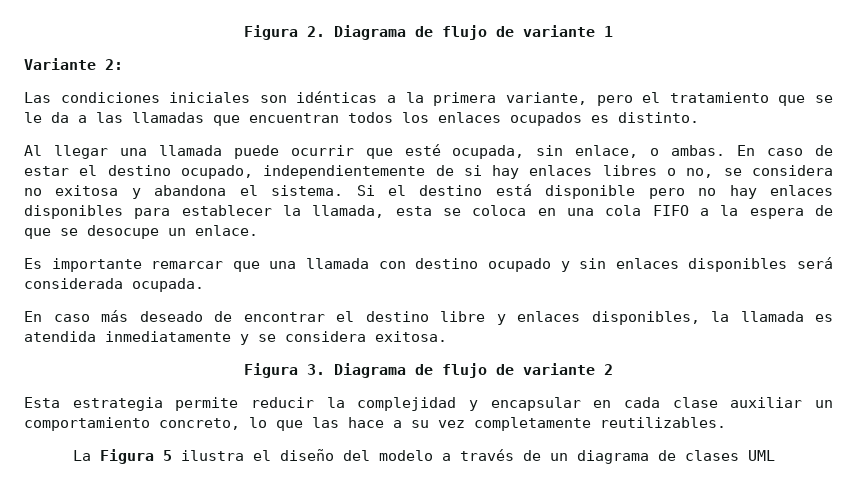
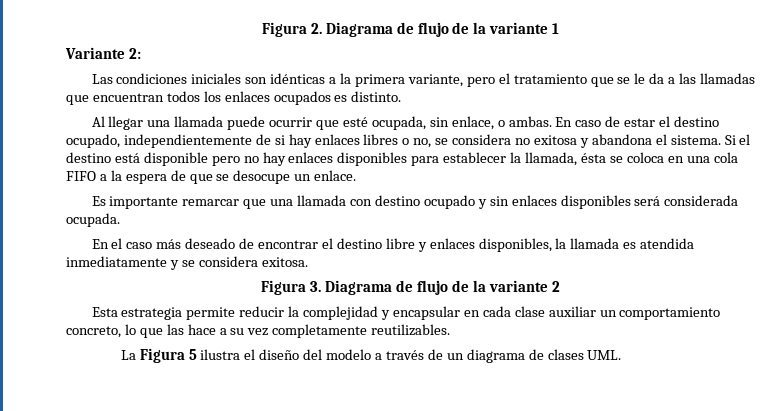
(514, 31) none -> [473,22,487,34] la
[395,206,432,216] esta -> [580,153,606,163] ésta
(42, 316) none -> [111,238,123,249] el
(514, 369) none -> [472,280,486,292] la
[747,450,775,461] UML -> [587,350,622,360] UML.

